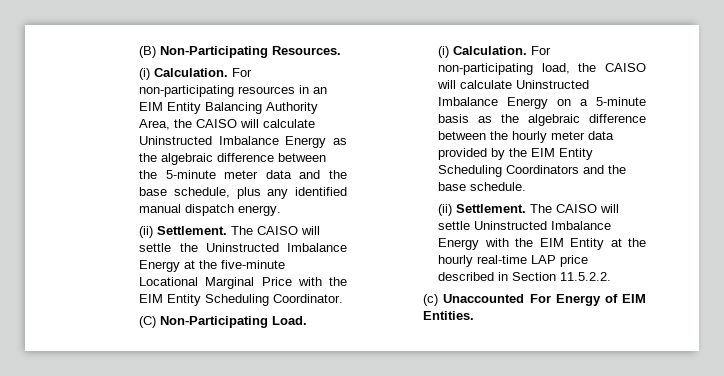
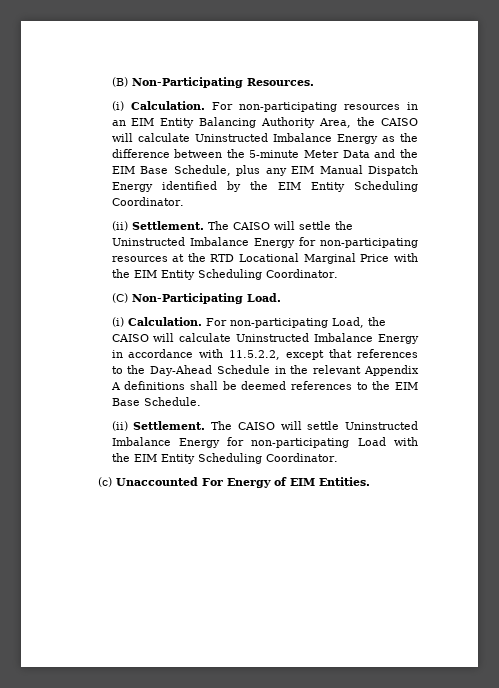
[161,153,214,165] algebraic -> (419, 137) none
[224,170,347,179] [139,187,347,199] [139,204,282,216] meter data and the base schedule, plus any identified manual dispatch energy. -> [304,149,419,158] [111,165,418,176] [111,181,419,192] [111,197,184,206] Meter Data and the EIM Base Schedule, plus any EIM Manual Dispatch Energy identified by the EIM Entity Scheduling Coordinator.
[184,260,286,269] at the five-minute -> [298,237,418,248] [111,253,235,262] for non-participating resources at the RTD
[541,63,646,74] [437,80,590,89] [438,97,646,109] [438,114,646,126] [438,131,615,143] [438,148,594,160] [438,165,627,177] [438,182,527,191] load, the CAISO will calculate Uninstructed Imbalance Energy on a 5-minute basis as the algebraic difference between the hourly meter data provided by the EIM Entity Scheduling Coordinators and the base schedule. -> [331,317,386,328] [111,333,419,344] [111,349,418,360] [111,365,419,376] [110,381,419,390] [111,397,201,406] Load, the CAISO will calculate Uninstructed Imbalance Energy in accordance with 11.5.2.2, except that references to the Day-Ahead Schedule in the relevant Appendix A definitions shall be deemed references to the EIM Base Schedule.
[484,238,646,250] [438,255,589,267] [438,272,612,281] with the EIM Entity at the hourly real-time LAP price described in Section 11.5.2.2. -> [227,437,418,448] [111,453,338,464] for non-participating Load with the EIM Entity Scheduling Coordinator.

